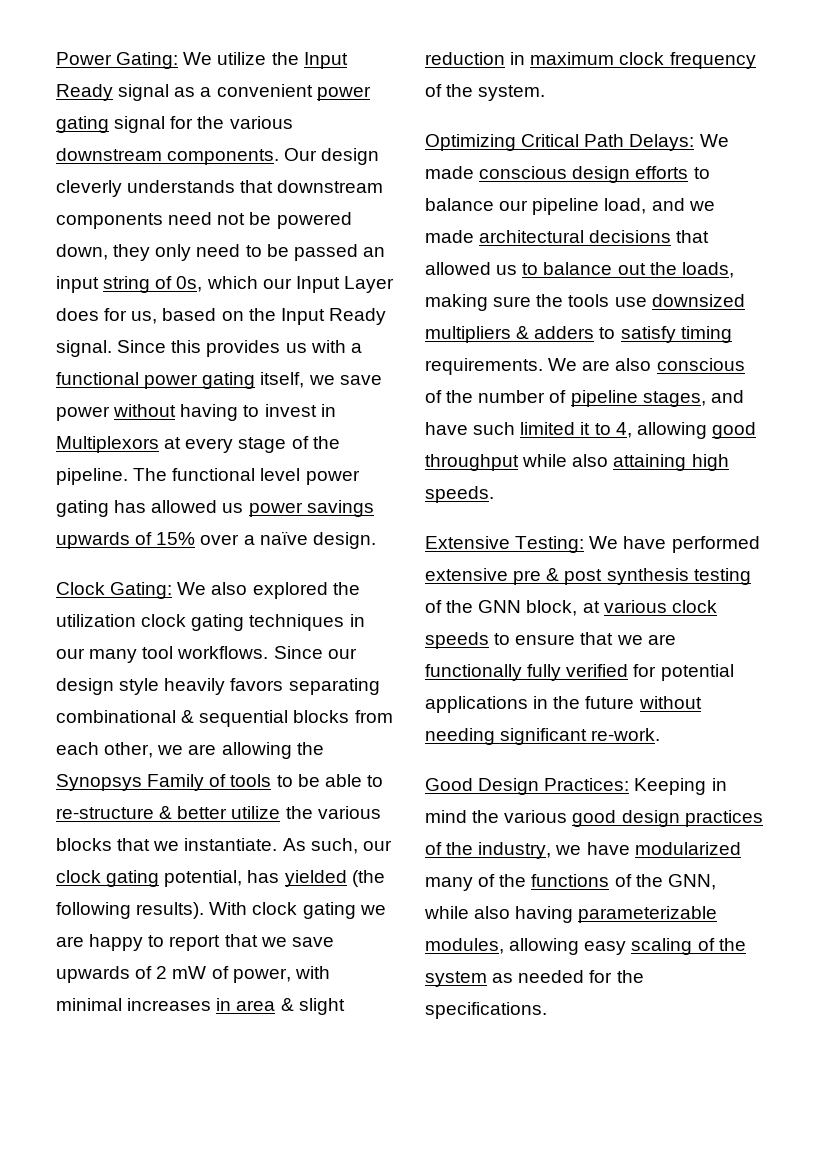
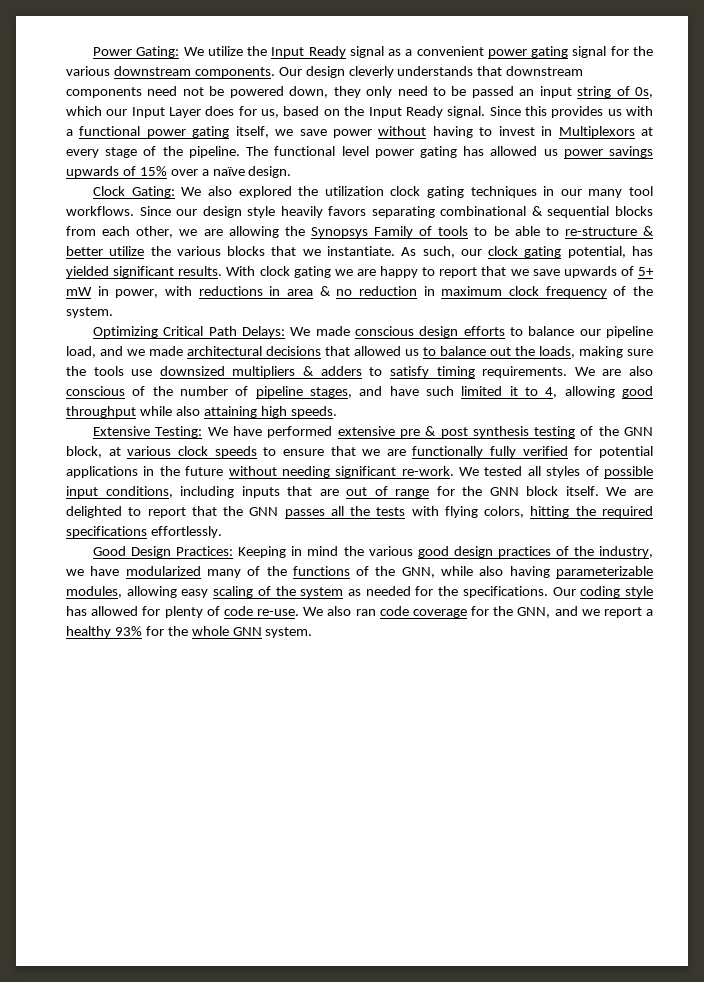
[351,870,385,887] [56,902,205,919] (the following results). -> [113,266,223,278] significant results.
[156,966,330,983] [56,998,212,1011] 2 mW of power, with minimal increases -> [638,267,654,276] [66,286,263,298] 5+ mW in power, with reductions
[298,998,345,1015] slight -> [336,289,353,296] no
(661, 734) none -> [459,466,653,478] [66,486,653,498] [66,506,653,518] [66,526,222,538] We tested all styles of possible input conditions, including inputs that are out of range for the GNN block itself. We are delighted to report that the GNN passes all the tests with flying colors, hitting the required specifications effortlessly.
(547, 1010) none -> [552,586,653,598] [66,606,653,618] [66,626,313,638] Our coding style has allowed for plenty of code re-use. We also ran code coverage for the GNN, and we report a healthy 93% for the whole GNN system.

